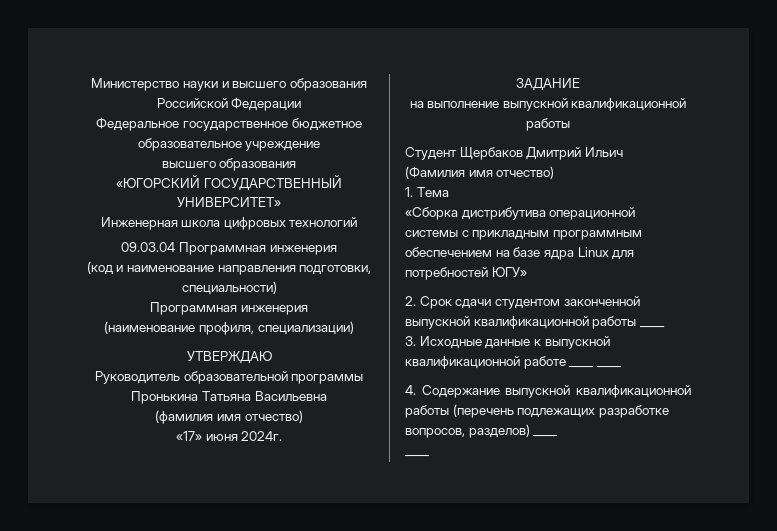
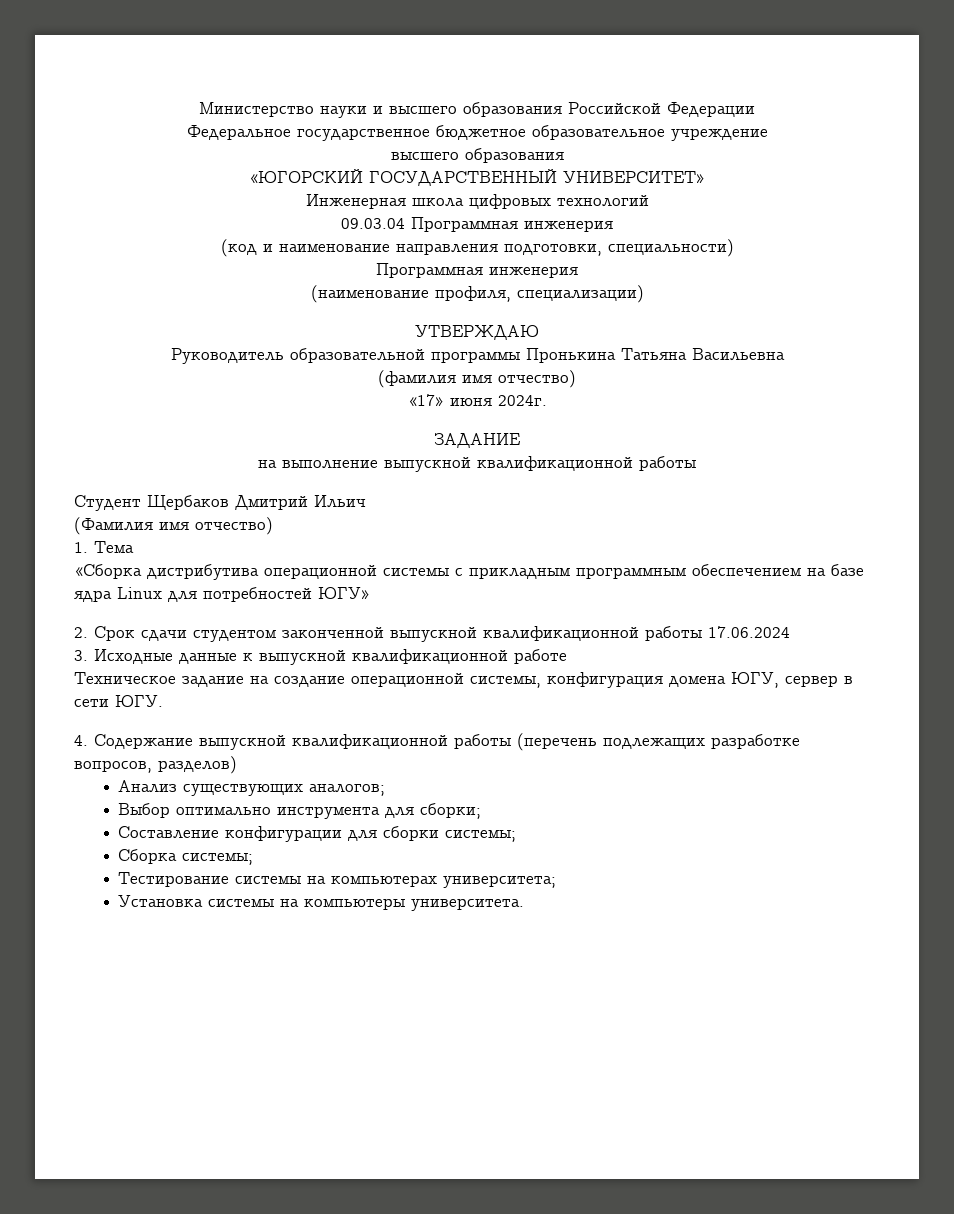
[639,326,665,328] ____ -> [708,626,790,638] 17.06.2024
[569,366,622,368] ____ ____ -> [74,672,853,688] [74,695,163,707] // Техническое задание на создание операционной системы, конфигурация домена ЮГУ, сервер в сети ЮГУ.
[533,435,559,437] [405,455,430,457] ____ // ____ -> [118,780,386,796] [118,803,482,819] [118,826,517,842] [118,849,254,865] [118,872,557,888] [118,895,525,911] // Анализ существующих аналогов; // Выбор оптимально инструмента для сборки; // Составление конфигурации для сборки системы; // Сборка системы; // Тестирование системы на компьютерах университета; // Установка системы на компьютеры университета.

